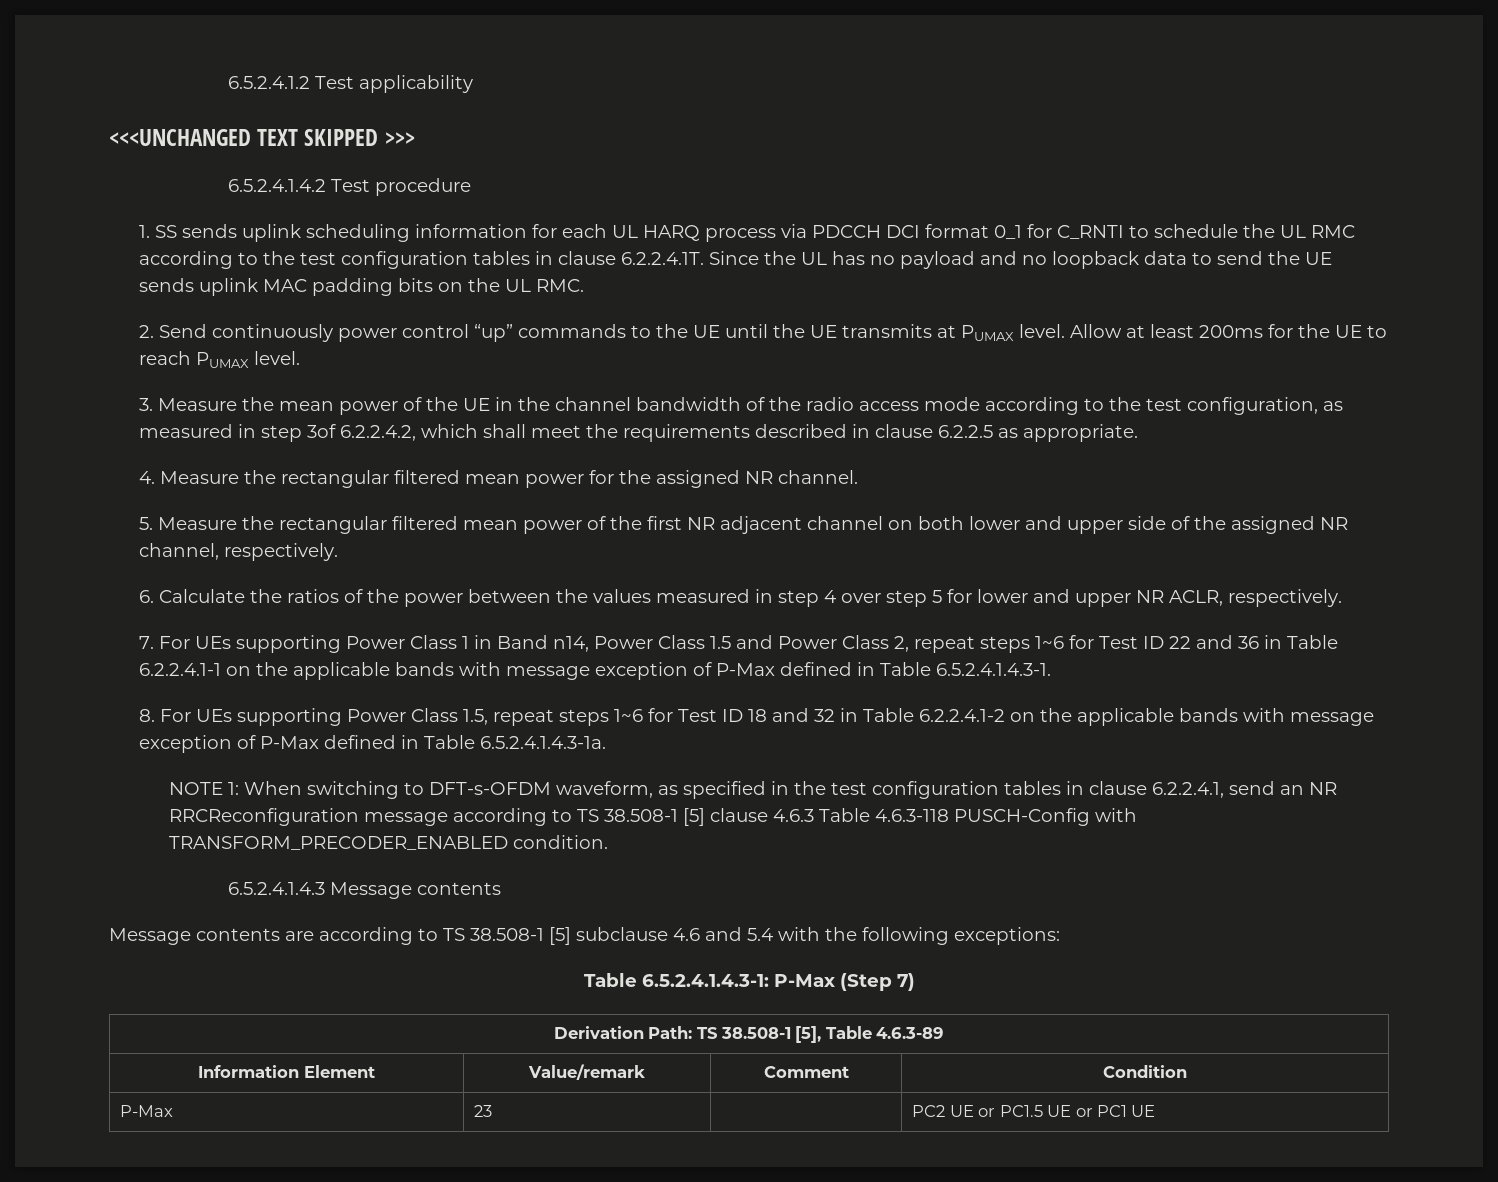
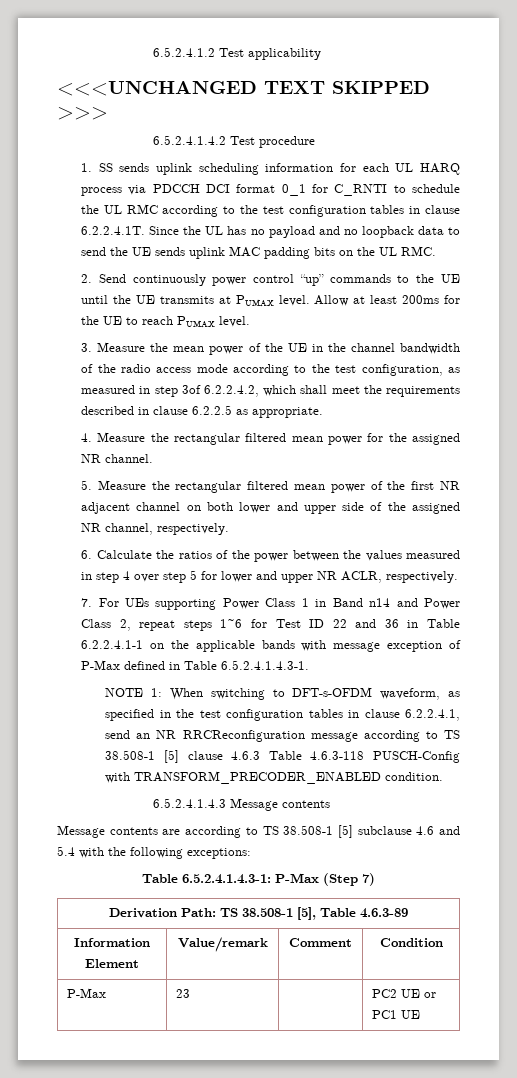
[552,635,731,652] n14, Power Class 1.5 -> [369,598,391,607] n14
[138,708,1374,726] [138,735,606,753] // 8. For UEs supporting Power Class 1.5, repeat steps 1~6 for Test ID 18 and 32 in Table 6.2.2.4.1-2 on the applicable bands with message exception of P-Max defined in Table 6.5.2.4.1.4.3-1a. -> (310, 665) none
[999,1105,1093,1117] PC1.5 UE or -> (437, 995) none

